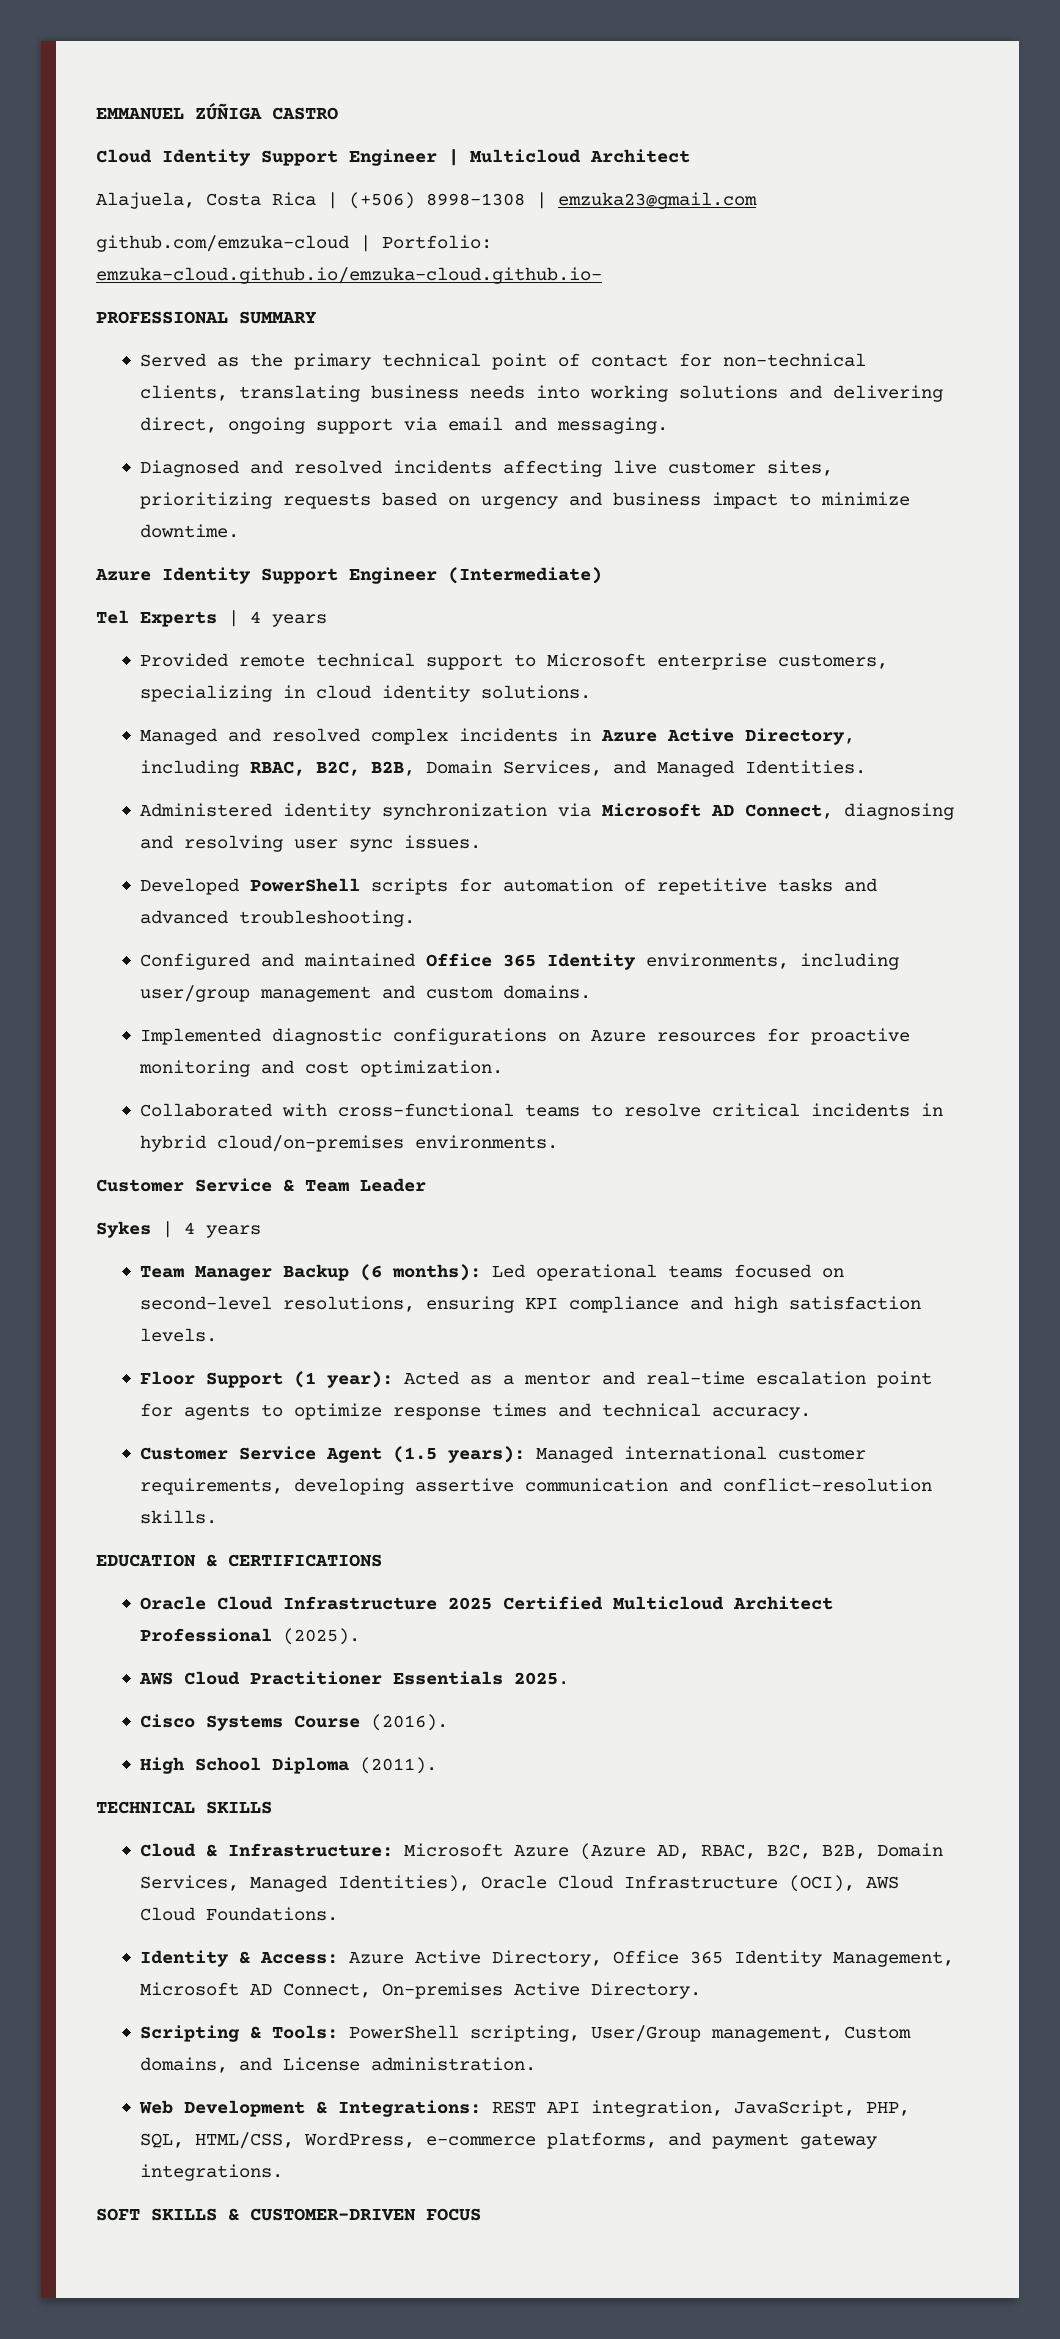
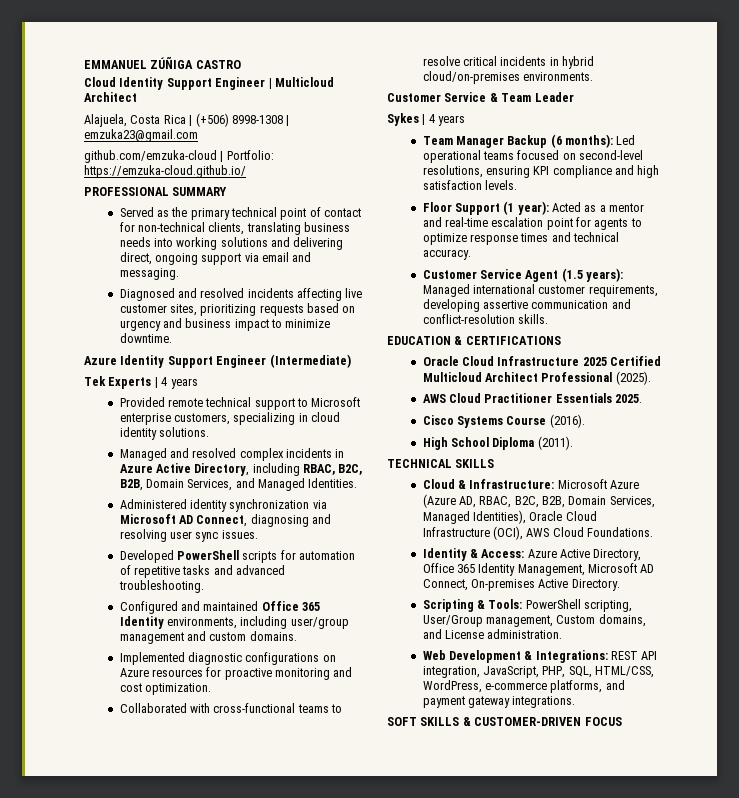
[96,267,602,284] emzuka-cloud.github.io/emzuka-cloud.github.io- -> [84,165,246,178] https://emzuka-cloud.github.io/
[96,610,129,624] Tel -> [84,376,106,386] Tek

